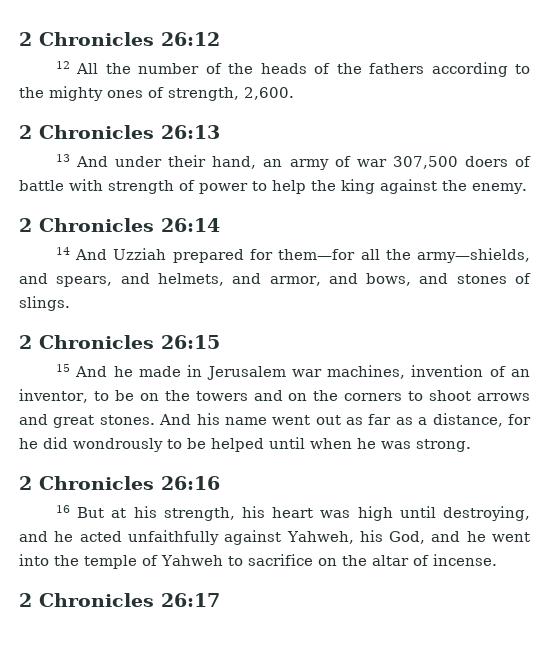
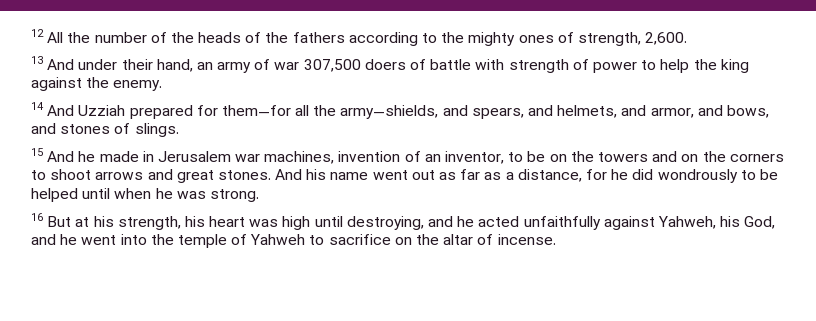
[19,32,220,46] 2 Chronicles 26:12 // -> (31, 33) none
[19,125,220,139] // 2 Chronicles 26:13 -> (688, 38) none
[19,218,220,232] // 2 Chronicles 26:14 -> (163, 85) none
[19,335,220,349] // 2 Chronicles 26:15 -> (179, 130) none
[19,476,220,490] // 2 Chronicles 26:16 -> (259, 195) none
[19,593,220,607] // 2 Chronicles 26:17 -> (556, 239) none

